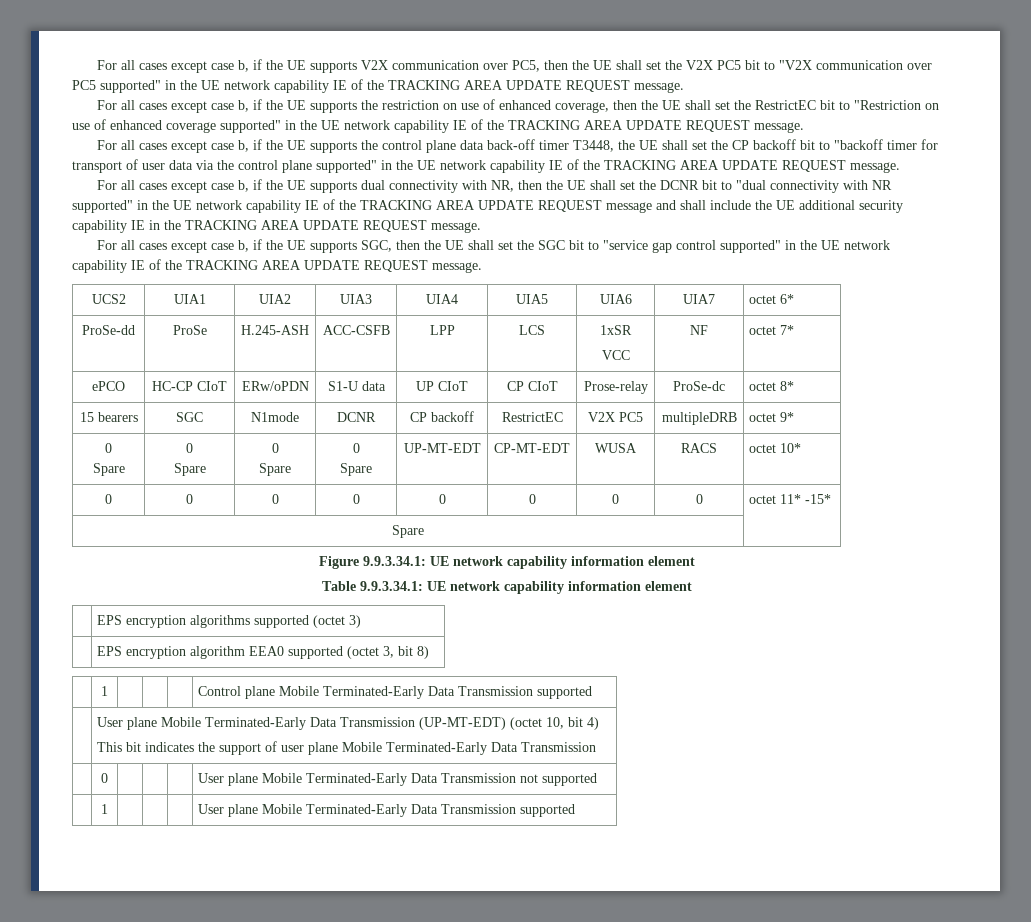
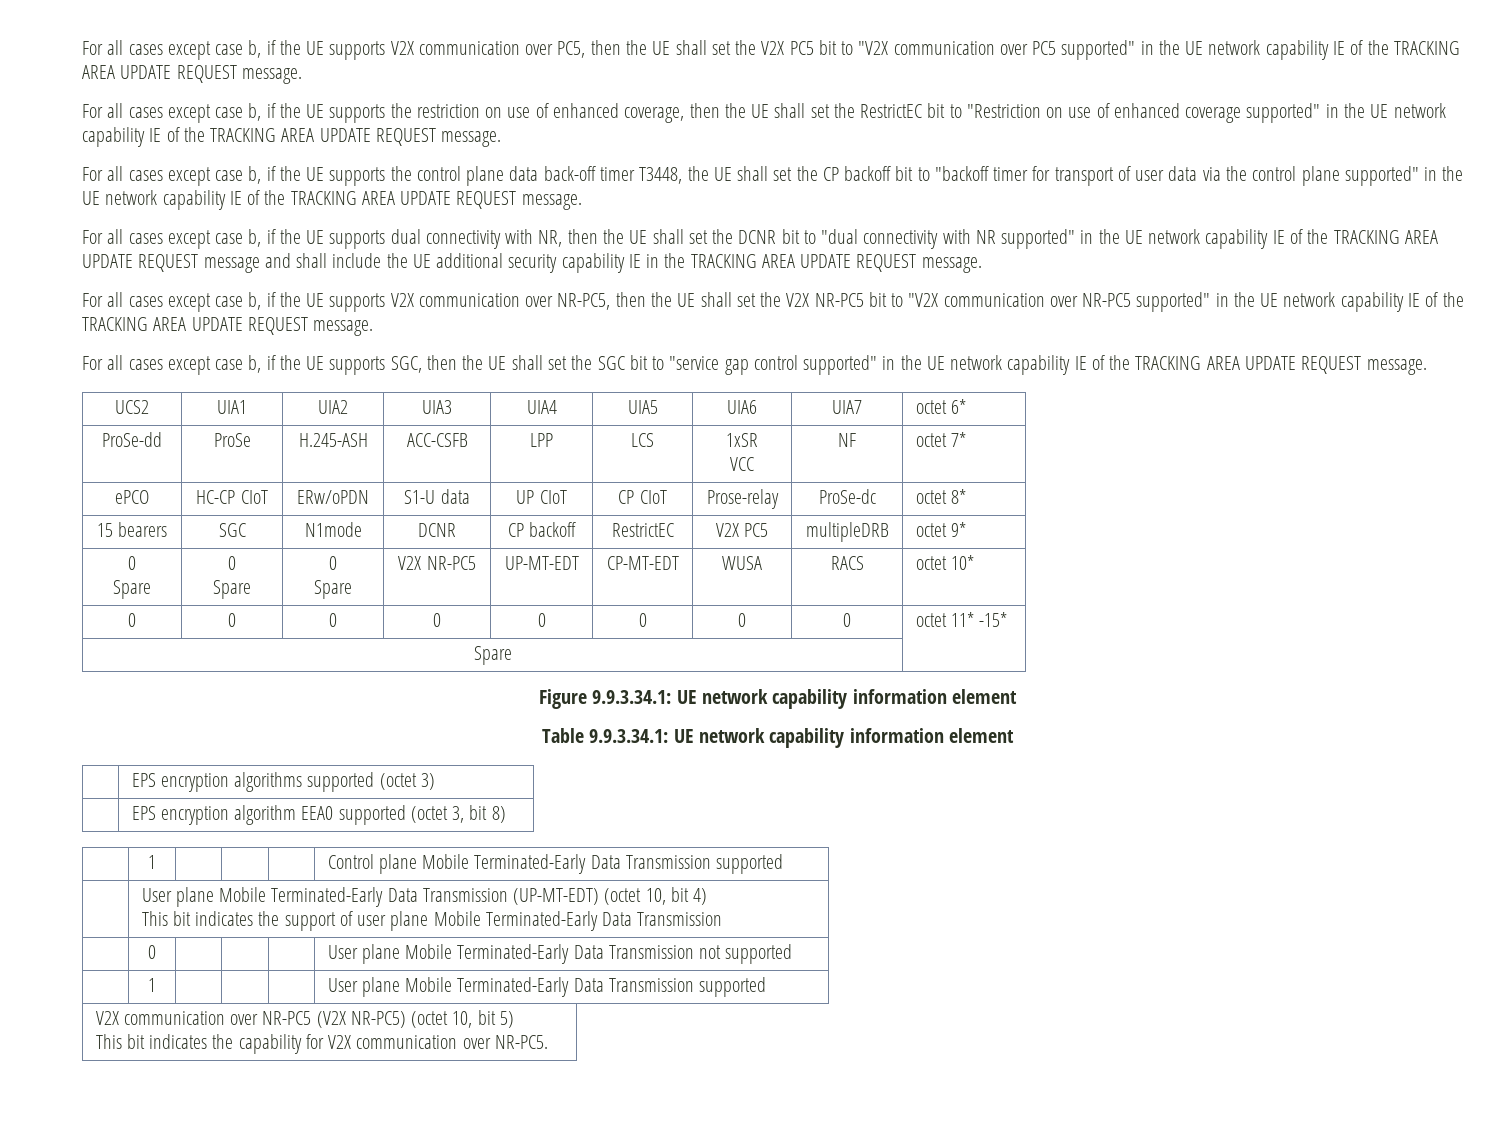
(481, 227) none -> [82,292,1464,312] [82,317,374,336] // For all cases except case b, if the UE supports V2X communication over NR-PC5, then the UE shall set the V2X NR-PC5 bit to "V2X communication over NR-PC5 supported" in the UE network capability IE of the TRACKING AREA UPDATE REQUEST message.
[352,443,360,453] [340,463,372,476] 0 // Spare -> [398,556,476,570] V2X NR-PC5
(576, 810) none -> [95,1010,514,1028] [95,1034,548,1054] // V2X communication over NR-PC5 (V2X NR-PC5) (octet 10, bit 5) // This bit indicates the capability for V2X communication over NR-PC5.

